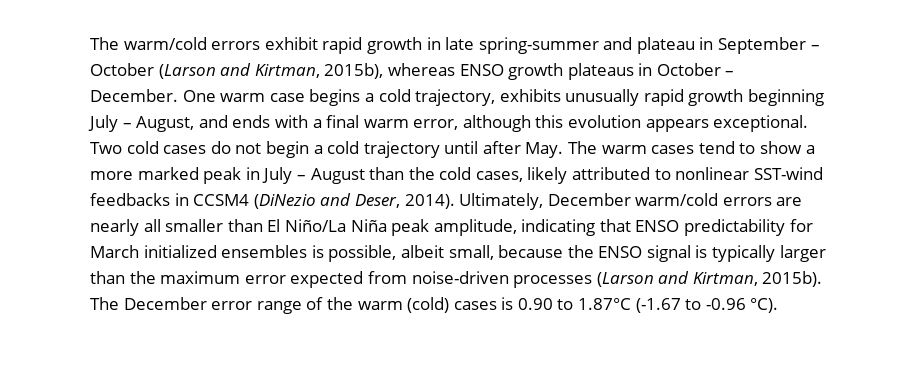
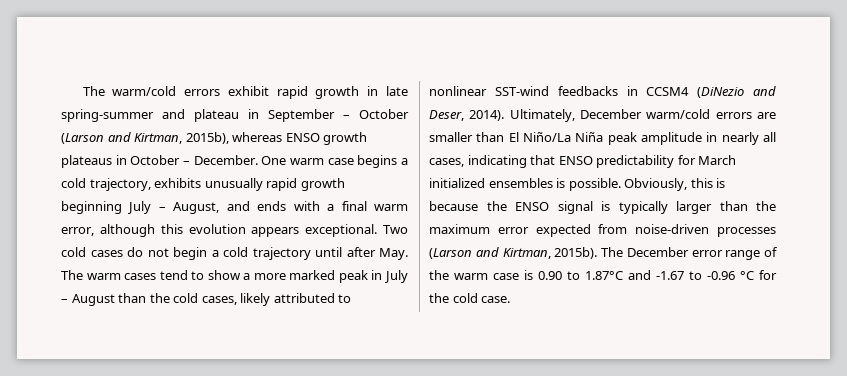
[90,219,161,236] nearly all -> (776, 115) none
[433,219,517,236] amplitude, -> [641,132,776,145] [429,158,464,167] amplitude in nearly all cases,
[328,245,494,262] possible, albeit small, -> [568,178,726,191] possible. Obviously, this is
[407,297,497,313] (cold) cases -> [493,273,519,280] case
[635,298,779,313] (-1.67 to -0.96 °C). -> [628,270,777,280] [429,293,511,303] and -1.67 to -0.96 °C for the cold case.

